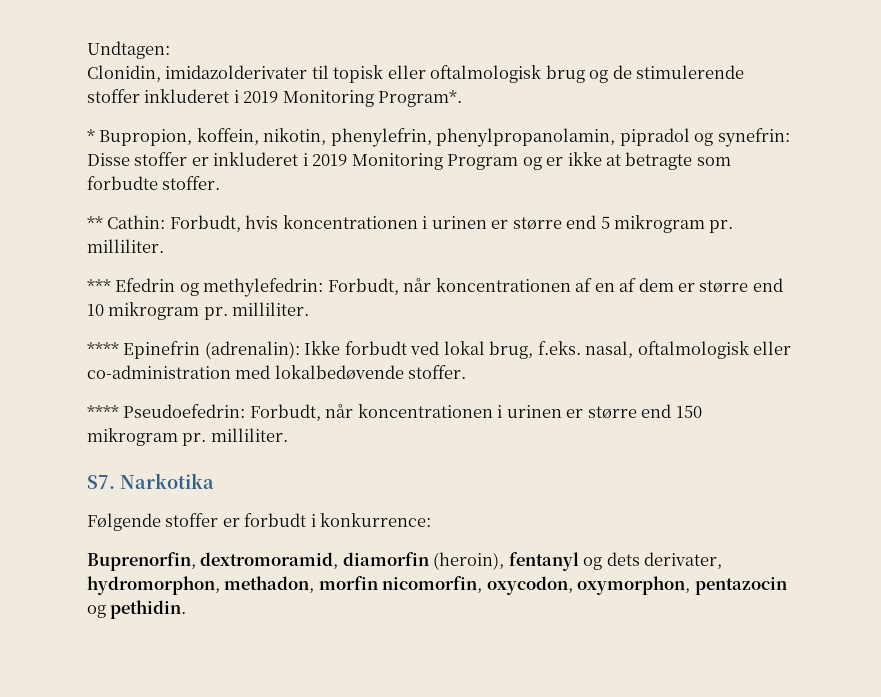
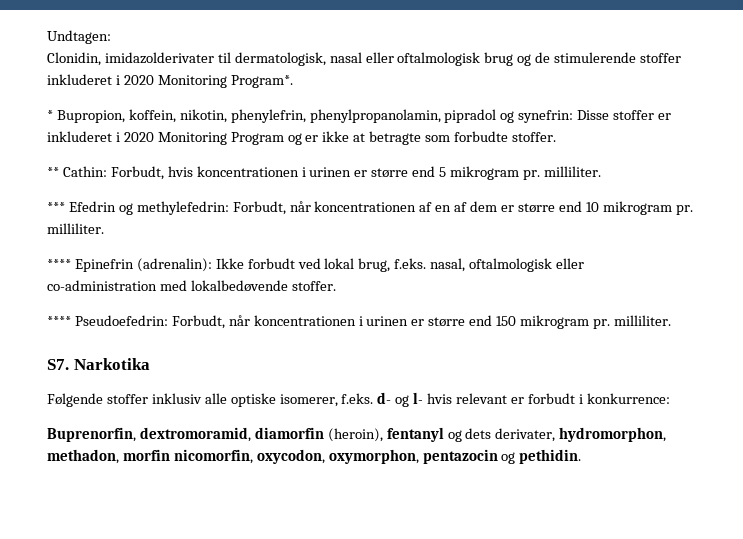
[333,65,384,83] topisk -> [234,52,362,66] dermatologisk, nasal
[243,91,279,103] 2019 -> [123,75,154,85] 2020
[312,154,348,166] 2019 -> [123,132,154,142] 2020
(219, 520) none -> [151,392,508,407] inklusiv alle optiske isomerer, f.eks. d- og l- hvis relevant

